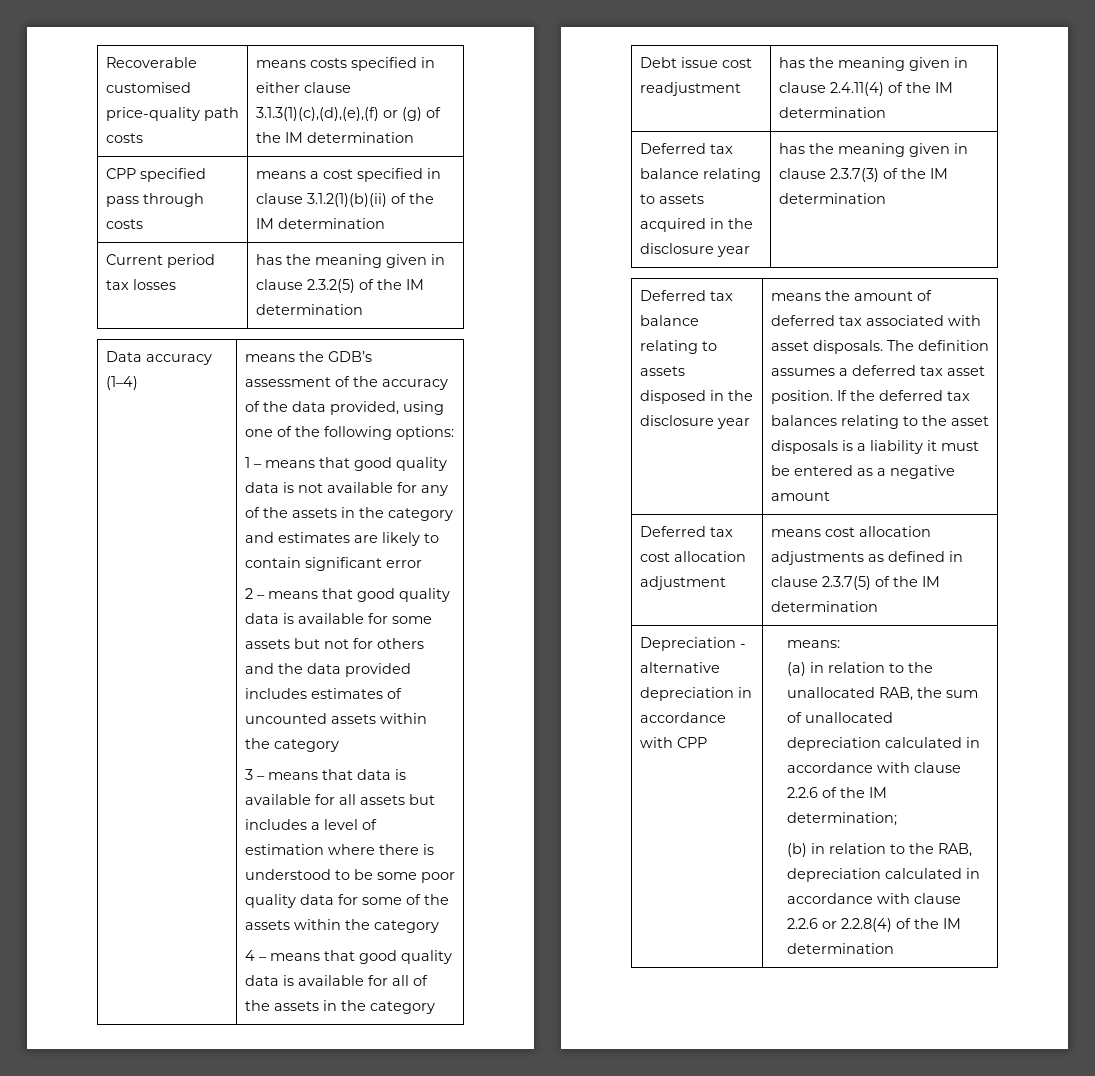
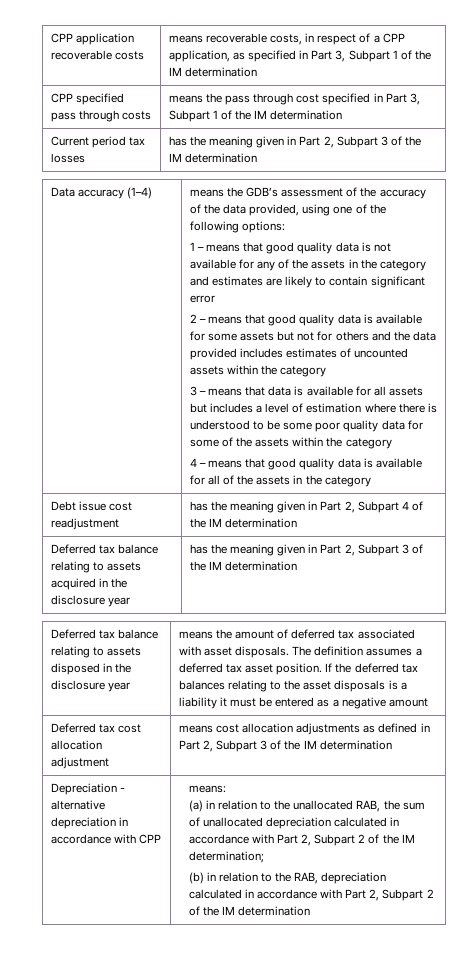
[105,57,197,68] [105,82,191,93] [105,107,239,121] [105,133,143,143] [255,57,435,71] [255,82,351,93] [255,107,422,121] Recoverable customised price-quality path costs | means costs specified in either clause 3.1.3(1)(c),(d),(e),(f) or (g) -> [50,33,135,45] [50,50,145,60] [168,33,405,45] [168,50,398,62] CPP application recoverable costs | means recoverable costs, in respect of a CPP application, as specified in Part 3, Subpart 1
[309,168,441,182] [255,193,387,207] a cost specified in clause 3.1.2(1)(b)(ii) -> [206,93,420,105] [168,110,219,122] the pass through cost specified in Part 3, Subpart 1
[255,279,355,293] clause 2.3.2(5) -> [299,136,388,148] Part 2, Subpart 3
[778,82,884,96] clause 2.4.11(4) -> [320,501,409,513] Part 2, Subpart 4
[778,168,879,182] clause 2.3.7(3) -> [320,544,409,556] Part 2, Subpart 3
[770,576,871,590] clause 2.3.7(5) -> [178,740,268,752] Part 2, Subpart 3
[913,762,961,773] [786,787,818,798] clause 2.2.6 -> [277,834,366,846] Part 2, Subpart 2
[913,893,961,904] [786,918,892,932] clause 2.2.6 or 2.2.8(4) -> [345,889,434,901] Part 2, Subpart 2

